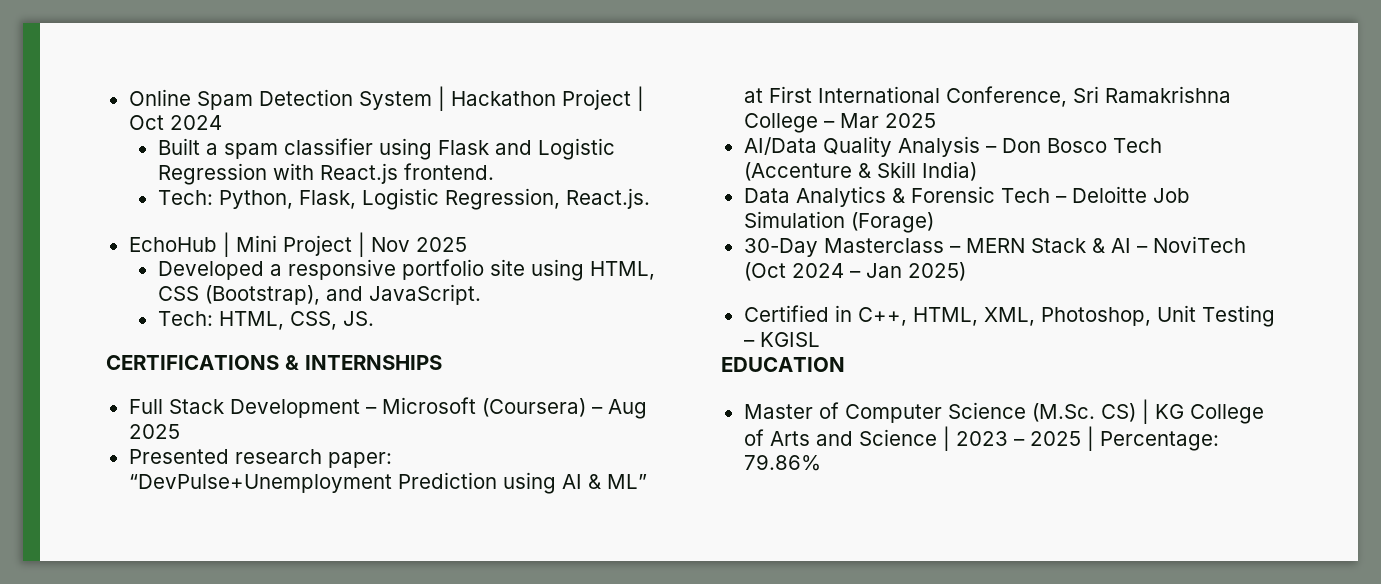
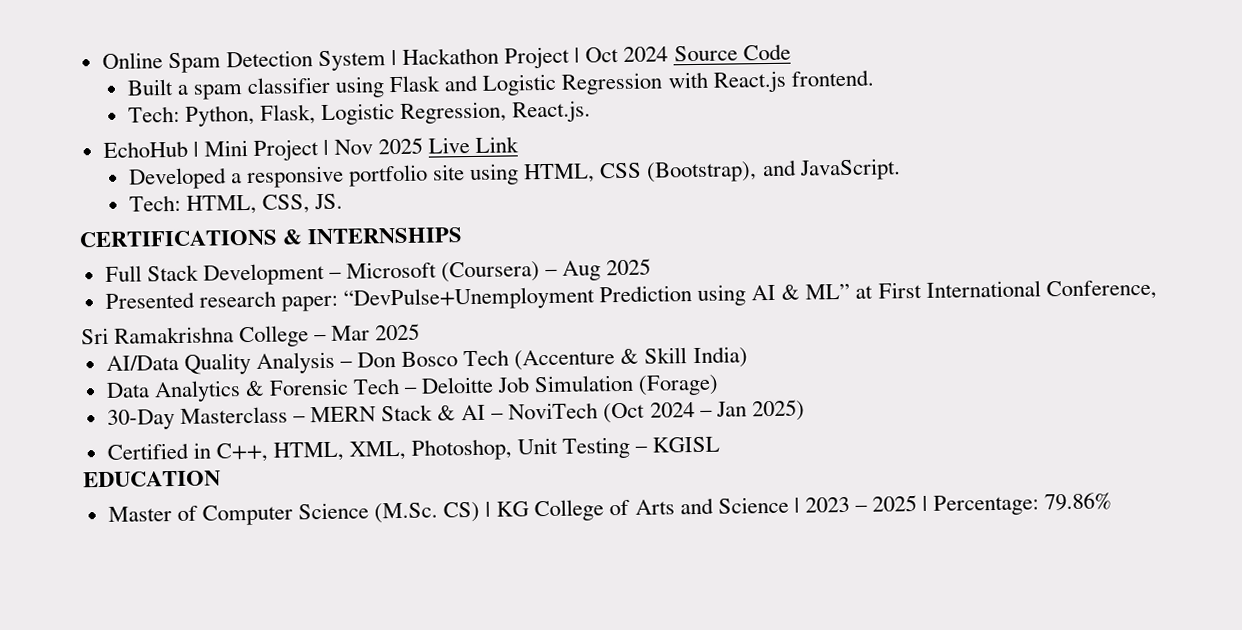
(222, 122) none -> [673,43,791,62] Source Code
(467, 244) none -> [428,136,520,154] Live Link
(1067, 96) none -> (1157, 290) //

